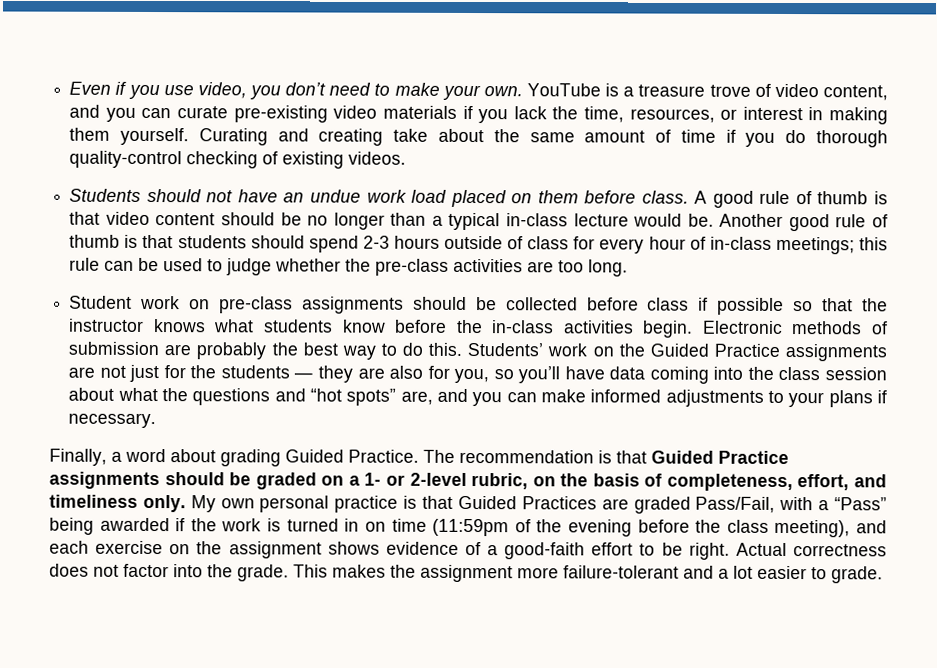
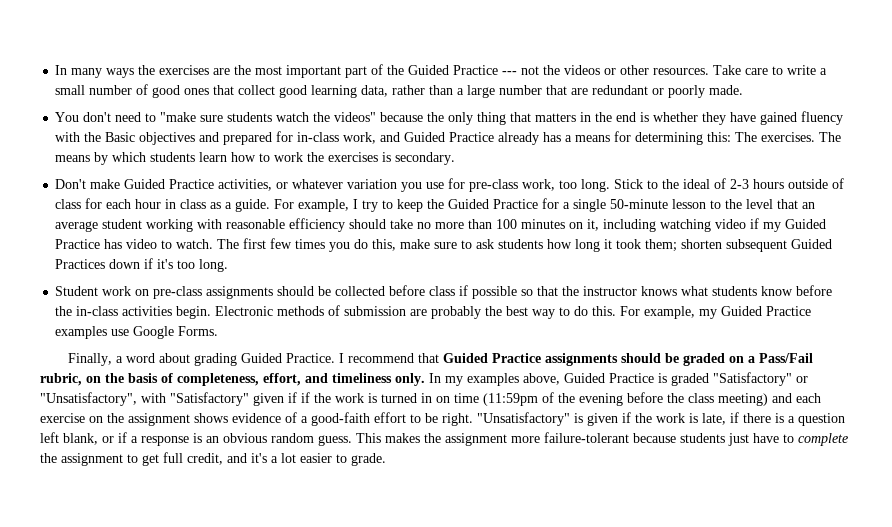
[69,81,889,101] [69,104,888,125] [69,127,888,148] [69,150,407,169] [69,188,888,208] [69,211,889,232] [69,234,359,253] Even if you use video, you don’t need to make your own. YouTube is a treasure trove of video content, and you can curate pre-existing video materials if you lack the time, resources, or interest in making them yourself. Curating and creating take about the same amount of time if you do thorough quality-control checking of existing videos. // Students should not have an undue work load placed on them before class. A good rule of thumb is that video content should be no longer than a typical in-class lecture would be. Another good rule of thumb is that students should spend -> [55,64,828,78] [55,84,744,98] [55,111,844,125] [55,131,842,145] [55,152,456,165] [55,178,727,192] In many ways the exercises are the most important part of the Guided Practice --- not the videos or other resources. Take care to write a small number of good ones that collect good learning data, rather than a large number that are redundant or poorly made. // You don't need to "make sure students watch the videos" because the only thing that matters in the end is whether they have gained fluency with the Basic objectives and prepared for in-class work, and Guided Practice already has a means for determining this: The exercises. The means by which students learn how to work the exercises is secondary. // Don't make Guided Practice activities, or whatever variation you use for pre-class work, too long. Stick to the ideal of
[599,236,889,255] [69,257,555,276] every hour of in-class meetings; this rule can be used to judge whether the pre-class activities are -> [106,198,816,212] [55,218,827,232] [55,238,833,252] [55,258,174,269] each hour in class as a guide. For example, I try to keep the Guided Practice for a single 50-minute lesson to the level that an average student working with reasonable efficiency should take no more than 100 minutes on it, including watching video if my Guided Practice has video to watch. The first few times you do this, make sure to ask students how long it took them; shorten subsequent Guided Practices down if it's
[467,342,888,362] [68,364,888,384] [68,387,887,408] [68,412,157,429] Students’ work on the Guided Practice assignments are not just for the students — they are also for you, so you’ll have data coming into the class session about what the questions and “hot spots” are, and you can make informed adjustments to your plans if necessary. -> [620,306,812,319] [55,326,219,339] For example, my Guided Practice examples use Google Forms.
[423,449,612,464] The recommendation is -> [338,353,414,363] I recommend
[364,472,467,486] 1- or 2-level -> [758,353,813,363] Pass/Fail
[190,495,888,514] [49,517,170,535] My own personal practice is that Guided Practices are graded Pass/Fail, with a “Pass” being awarded -> [429,372,808,386] [40,392,297,406] In my examples above, Guided Practice is graded "Satisfactory" or "Unsatisfactory", with "Satisfactory" given if
[774,519,851,538] meeting), -> [718,393,768,406] meeting)
[735,542,887,557] [49,563,289,582] Actual correctness does not factor into the grade. -> [477,412,845,426] [40,432,352,446] "Unsatisfactory" is given if the work is late, if there is a question left blank, or if a response is an obvious random guess.
[683,565,714,579] and -> [633,433,848,446] [40,452,267,466] because students just have to complete the assignment to get full credit, and it's

